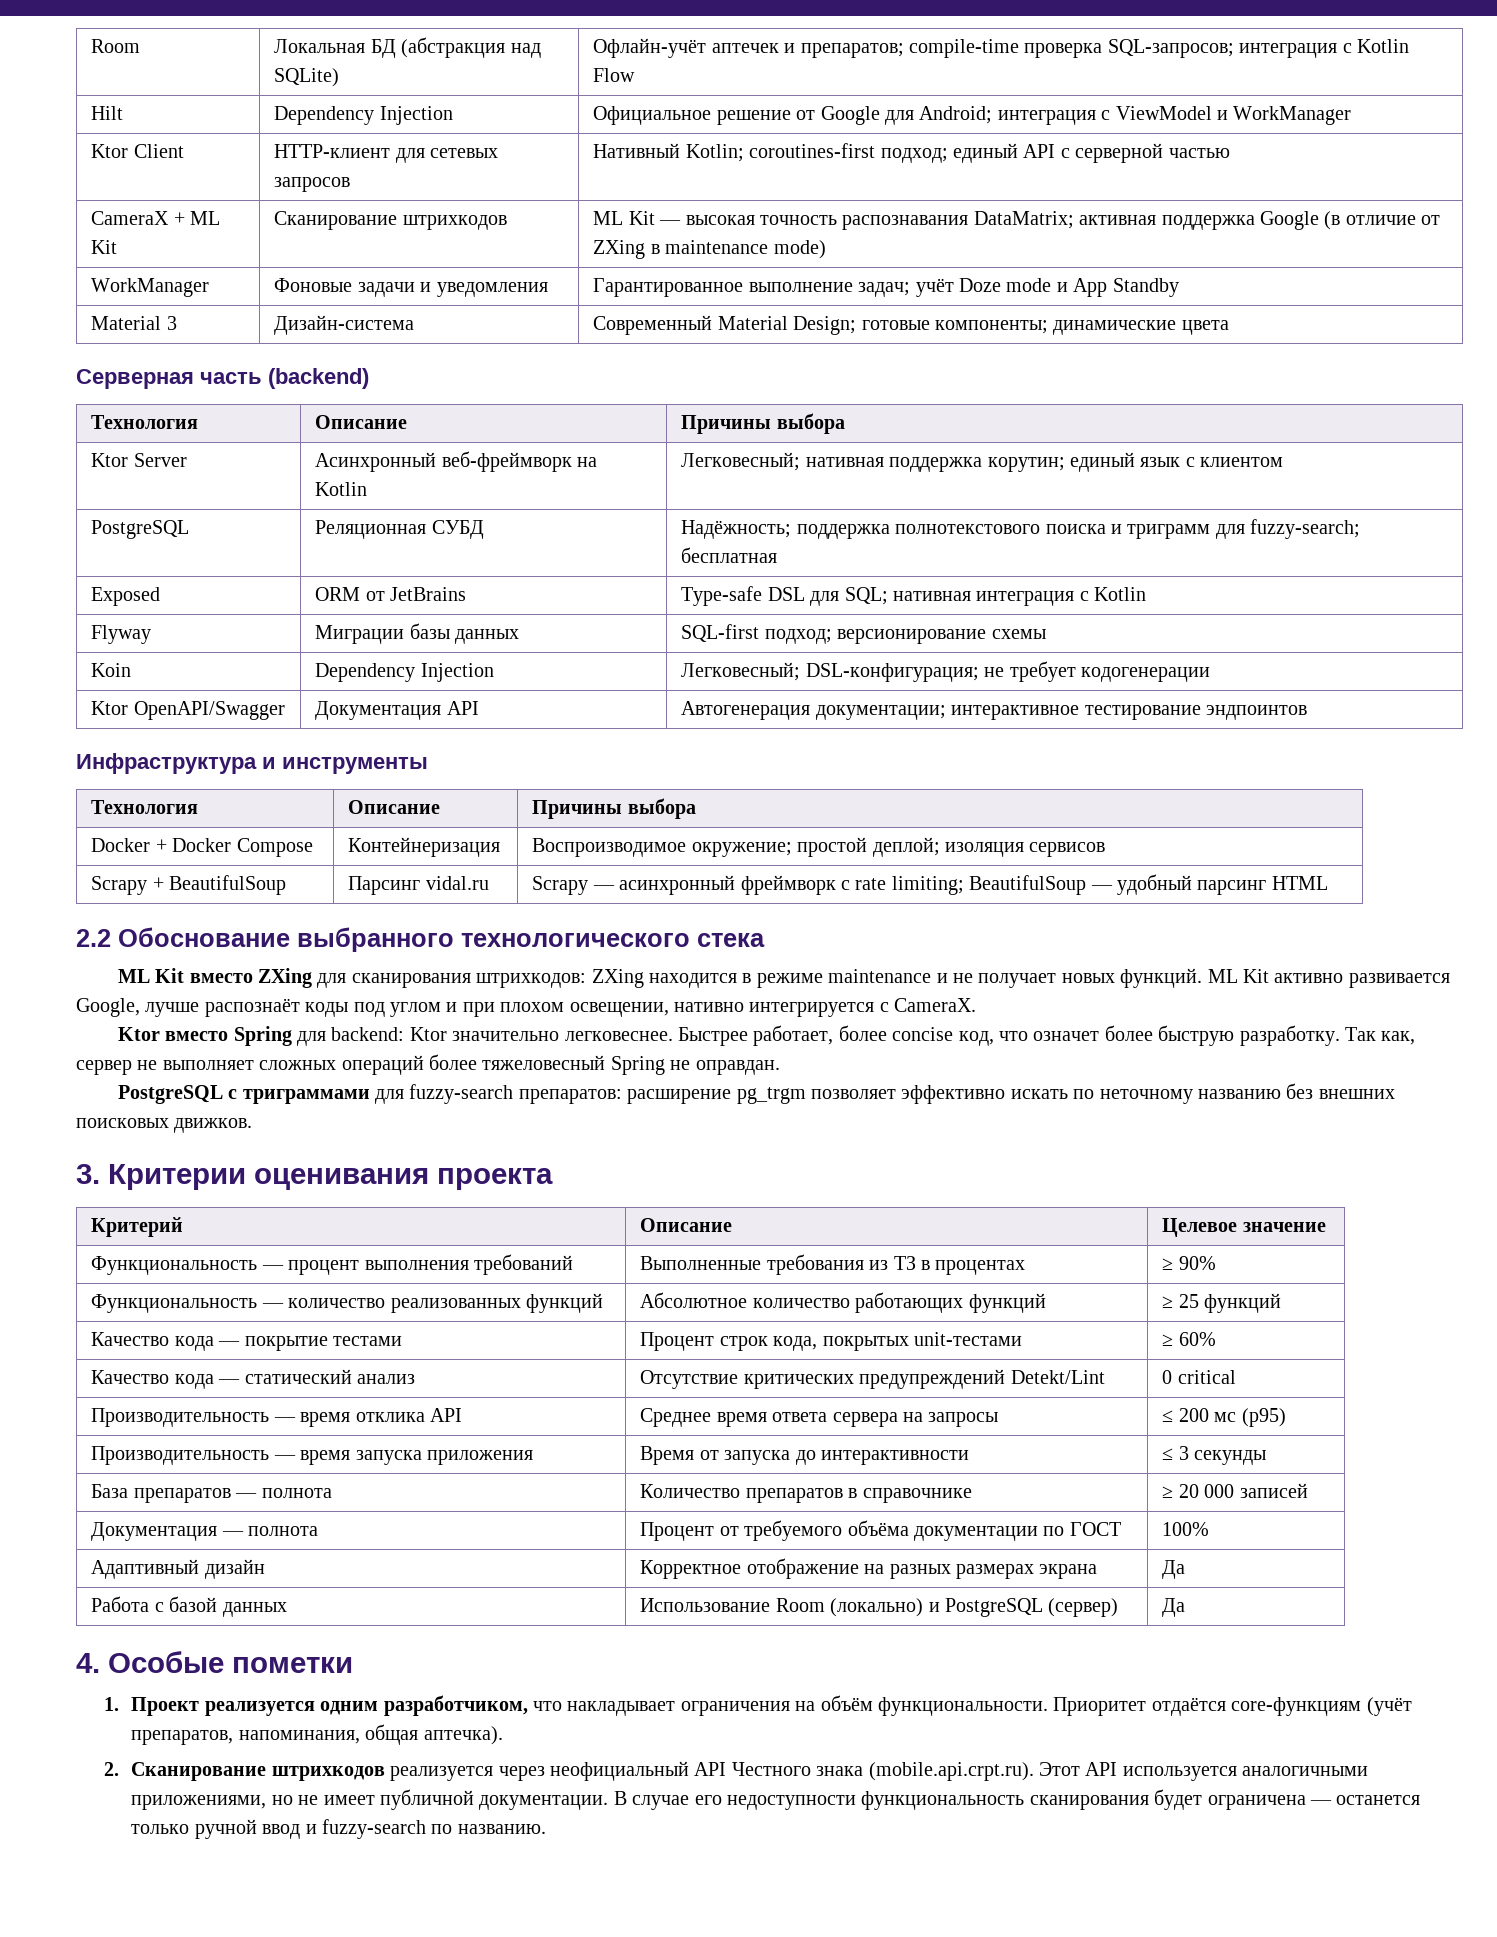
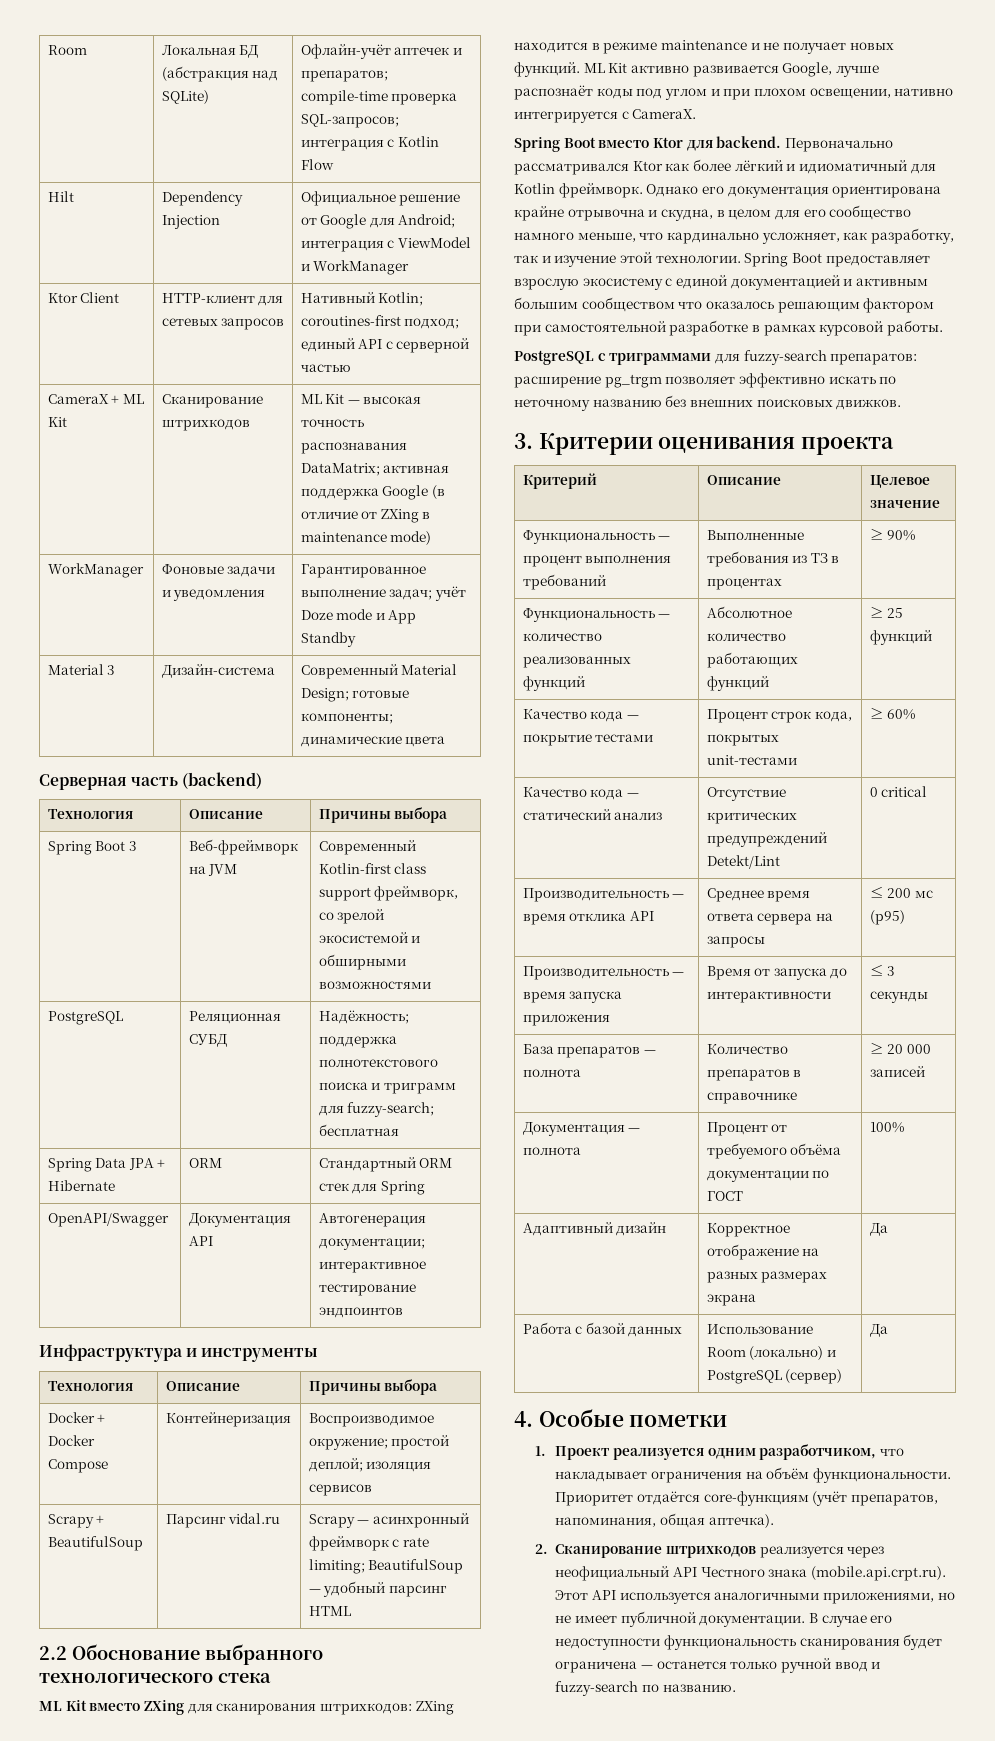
[91,453,187,467] [315,451,598,472] [315,482,368,496] [681,452,1284,472] Ktor Server | Асинхронный веб-фреймворк на Kotlin | Легковесный; нативная поддержка корутин; единый язык с клиентом -> [47,841,137,855] [188,839,298,855] [188,864,238,876] [318,840,416,855] [318,863,427,874] [318,886,459,901] [318,909,385,924] [318,932,421,943] [318,954,406,970] [318,981,431,989] Spring Boot 3 | Веб-фреймворк на JVM | Современный Kotlin-first class support фреймворк, со зрелой экосистемой и обширными возможностями
[91,587,161,606] [315,587,467,601] [681,586,1147,606] [91,625,152,644] [315,623,520,644] [681,624,1046,644] [91,663,132,677] [315,663,494,682] [681,661,1211,682] [91,701,129,715] Exposed | ORM от JetBrains | Type-safe DSL для SQL; нативная интеграция с Kotlin // Flyway | Миграции базы данных | SQL-first подход; версионирование схемы // Koin | Dependency Injection | Легковесный; DSL-конфигурация; не требует кодогенерации // Ktor -> [47,1158,166,1172] [47,1180,115,1191] [188,1158,222,1168] [318,1157,453,1172] [318,1181,425,1195] Spring Data JPA + Hibernate | ORM | Стандартный ORM стек для Spring //
[117,1025,1416,1046] [76,1054,780,1075] Ktor вместо Spring для backend: Ktor значительно легковеснее. Быстрее работает, более concise код, что означет более быструю разработку. Так как, сервер не выполняет сложных операций более тяжеловесный Spring не оправдан. -> [514,136,893,152] [514,159,936,175] [514,183,942,198] [514,205,912,221] [514,228,954,244] [514,252,930,267] [514,275,928,290] [514,297,935,313] [514,320,943,336] Spring Boot вместо Ktor для backend. Первоначально рассматривался Ktor как более лёгкий и идиоматичный для Kotlin фреймворк. Однако его документация ориентирована крайне отрывочна и скудна, в целом для его сообщество намного меньше, что кардинально усложняет, как разработку, так и изучение этой технологии. Spring Boot предоставляет взрослую экосистему с единой документацией и активным большим сообществом что оказалось решающим фактором при самостоятельной разработке в рамках курсовой работы.

